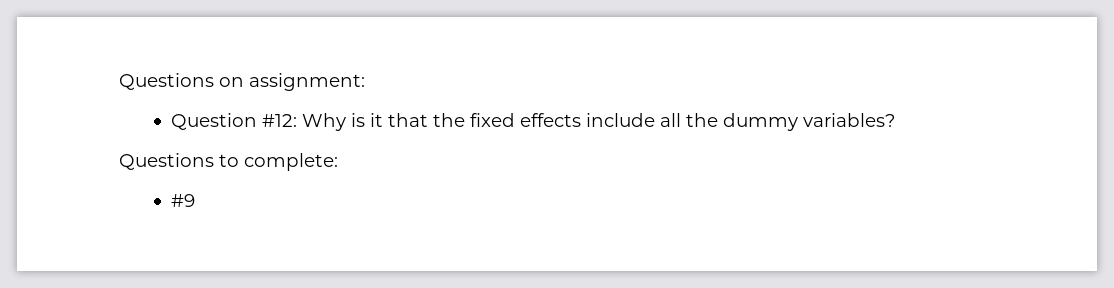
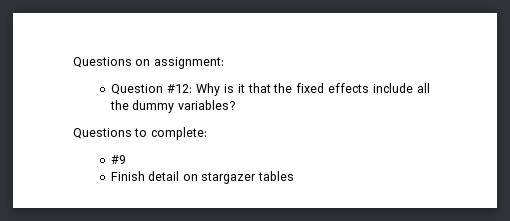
(195, 200) none -> [111,171,294,184] // Finish detail on stargazer tables

